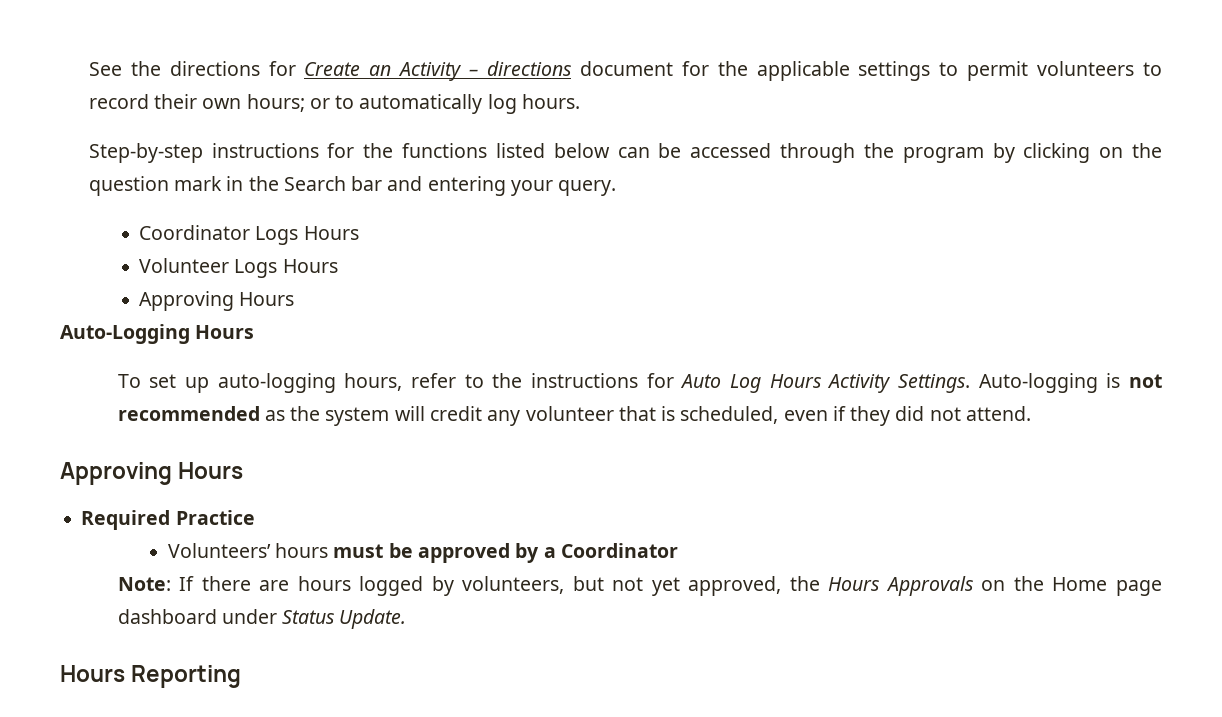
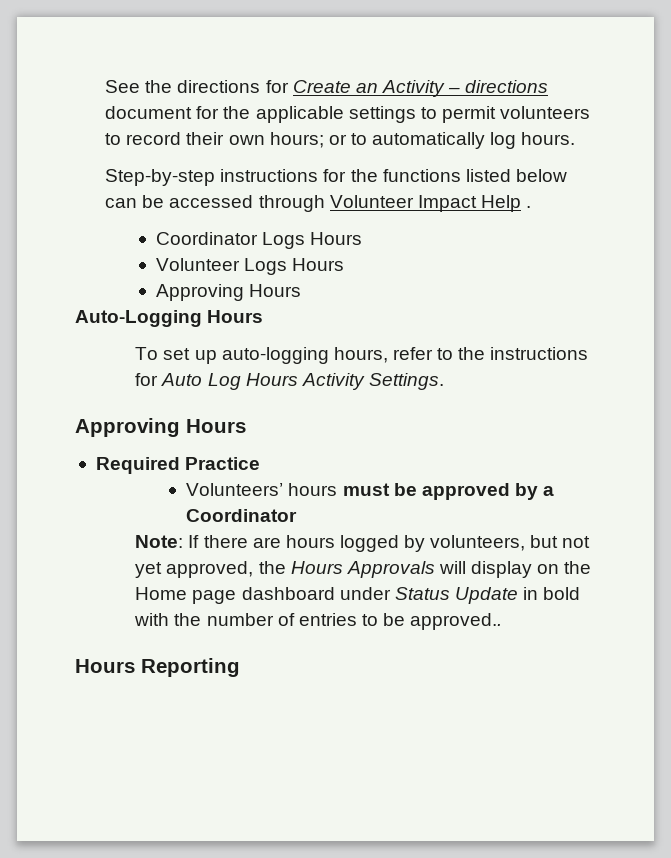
[863,143,1163,163] [88,176,617,196] the program by clicking on the question mark in the Search bar and entering your query. -> [329,195,532,212] Volunteer Impact Help .
[978,373,1163,393] [117,406,1031,426] Auto-logging is not recommended as the system will credit any volunteer that is scheduled, even if they did not attend. -> (444, 381) none
(974, 586) none -> [438,561,533,578] will display
[339,609,407,629] Update. -> [454,587,581,604] [134,613,503,630] Update in bold with the number of entries to be approved..

